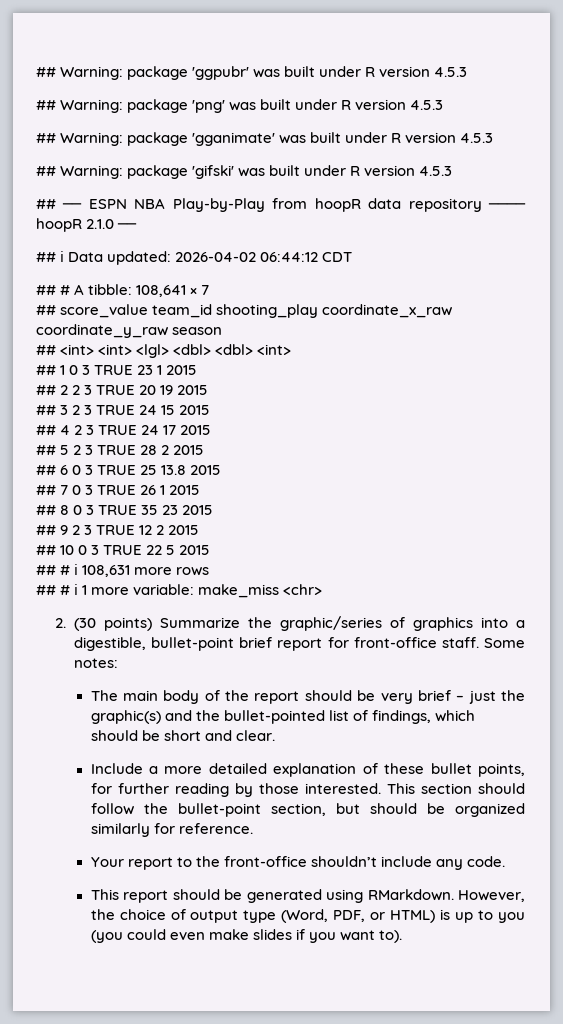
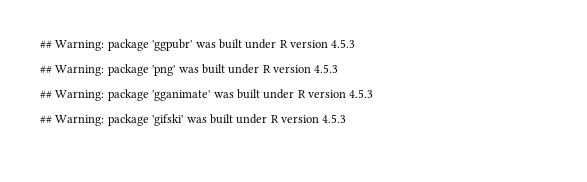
[36,198,526,212] [36,218,138,232] [36,251,353,265] [36,284,210,297] [36,304,453,318] [36,324,223,338] [36,344,292,358] [36,365,198,375] [36,385,209,395] [36,405,211,415] [36,425,212,435] [36,445,205,455] [36,465,222,475] [36,485,201,495] [36,505,214,515] [36,525,200,535] [36,545,211,555] [36,564,210,577] [36,584,323,598] [55,616,526,631] [74,637,526,651] [74,658,119,668] [90,690,525,704] [90,710,475,724] [90,730,275,741] [90,763,526,777] [90,783,526,797] [90,803,526,817] [90,823,253,837] [90,856,505,870] [90,889,525,903] [90,909,525,923] [90,929,402,943] // ## ── ESPN NBA Play-by-Play from hoopR data repository ──── hoopR 2.1.0 ── // ## ℹ Data updated: 2026-04-02 06:44:12 CDT // ## # A tibble: 108,641 × 7 // ## score_value team_id shooting_play coordinate_x_raw coordinate_y_raw season // ## <int> <int> <lgl> <dbl> <dbl> <int> // ## 1 0 3 TRUE 23 1 2015 // ## 2 2 3 TRUE 20 19 2015 // ## 3 2 3 TRUE 24 15 2015 // ## 4 2 3 TRUE 24 17 2015 // ## 5 2 3 TRUE 28 2 2015 // ## 6 0 3 TRUE 25 13.8 2015 // ## 7 0 3 TRUE 26 1 2015 // ## 8 0 3 TRUE 35 23 2015 // ## 9 2 3 TRUE 12 2 2015 // ## 10 0 3 TRUE 22 5 2015 // ## # ℹ 108,631 more rows // ## # ℹ 1 more variable: make_miss <chr> // 2. (30 points) Summarize the graphic/series of graphics into a digestible, bullet-point brief report for front-office staff. Some notes: // The main body of the report should be very brief – just the graphic(s) and the bullet-pointed list of findings, which should be short and clear. // Include a more detailed explanation of these bullet points, for further reading by those interested. This section should follow the bullet-point section, but should be organized similarly for reference. // Your report to the front-office shouldn’t include any code. // This report should be generated using RMarkdown. However, the choice of output type (Word, PDF, or HTML) is up to you (you could even make slides if you want to). -> (347, 118) none

